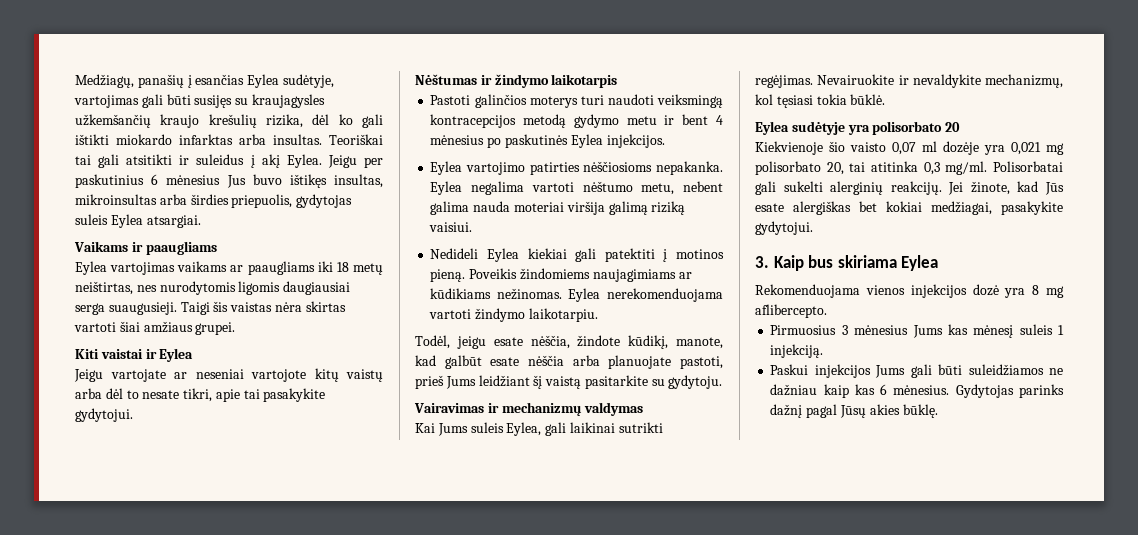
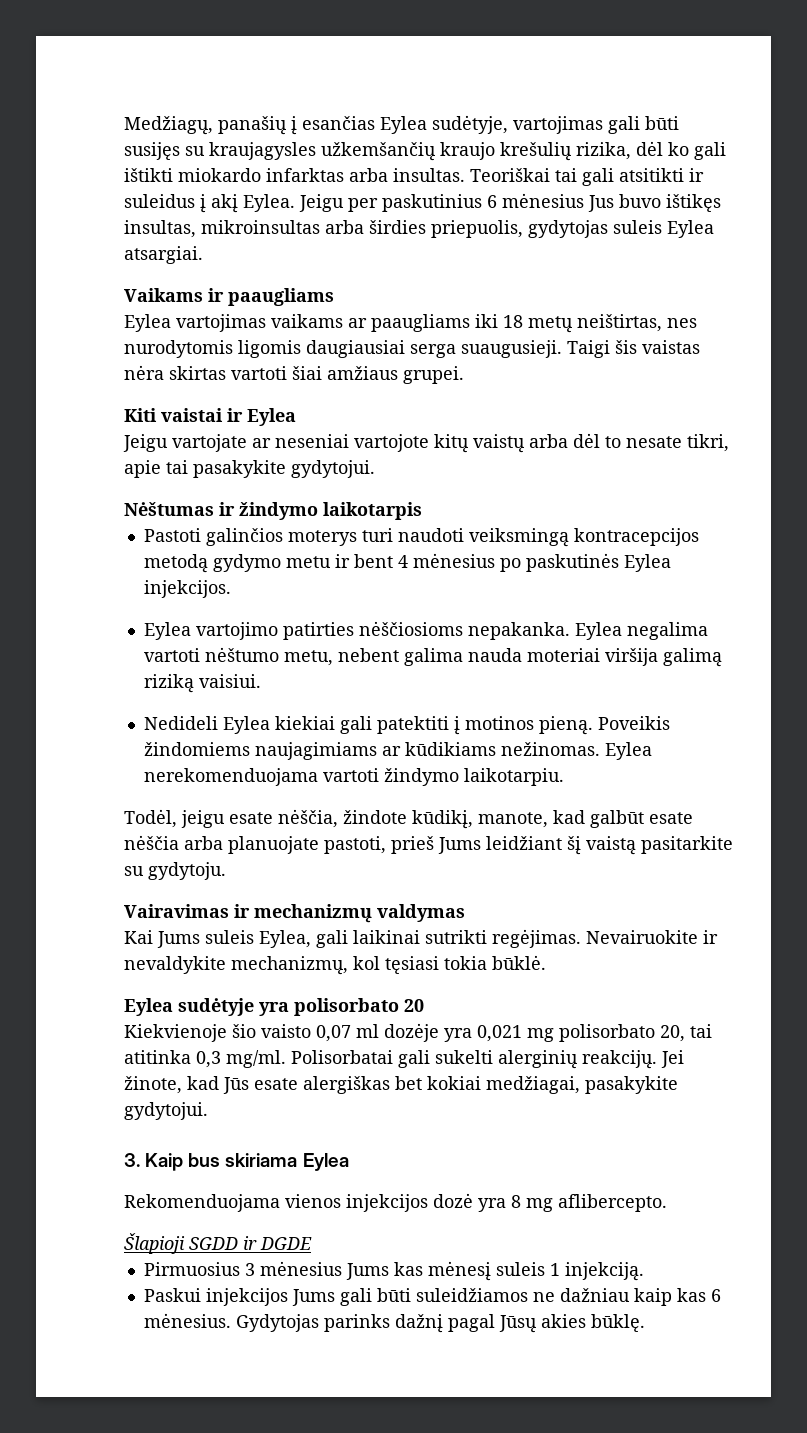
(827, 311) none -> [124,1233,312,1254] // Šlapioji SGDD ir DGDE

